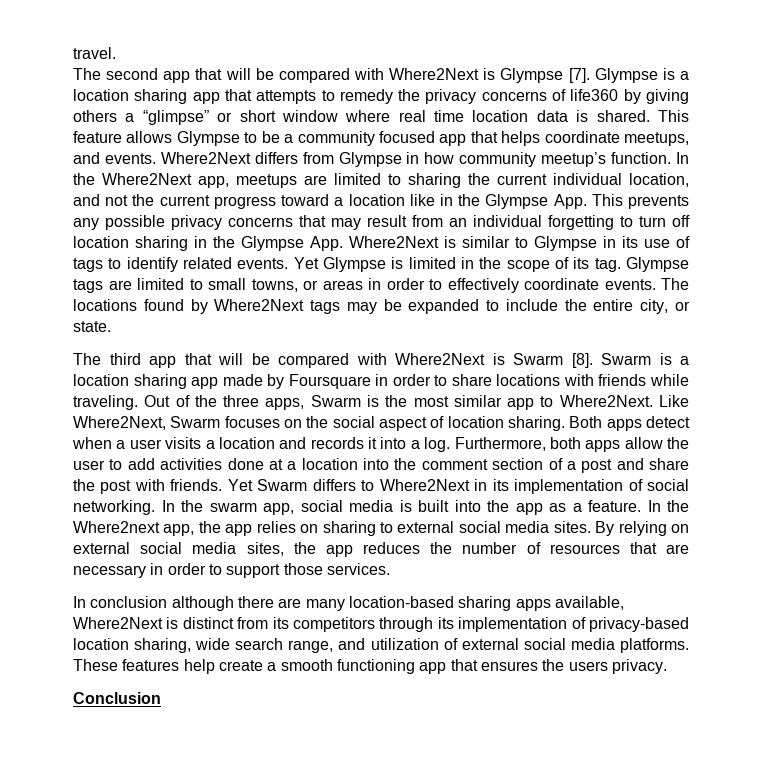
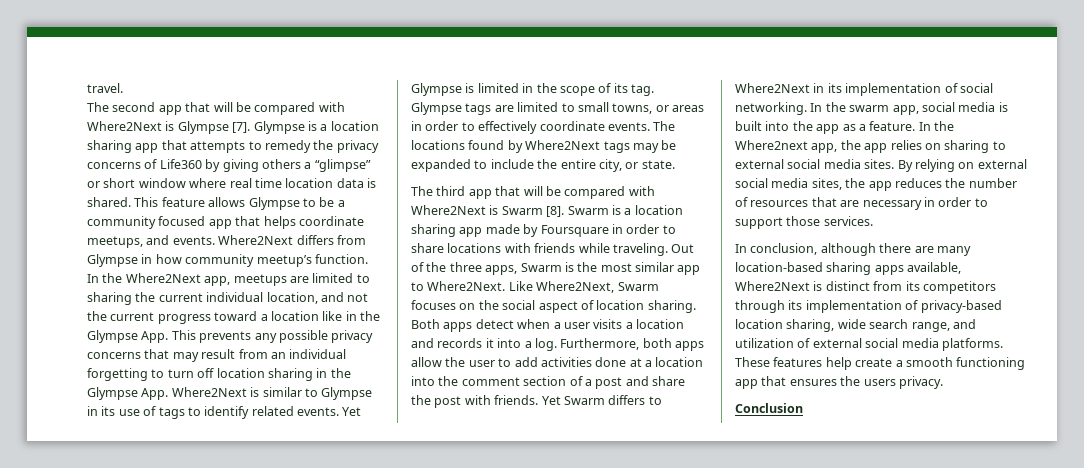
[570,89,619,101] life360 -> [159,159,202,169] Life360
[90,596,168,608] conclusion -> [750,243,818,255] conclusion,

